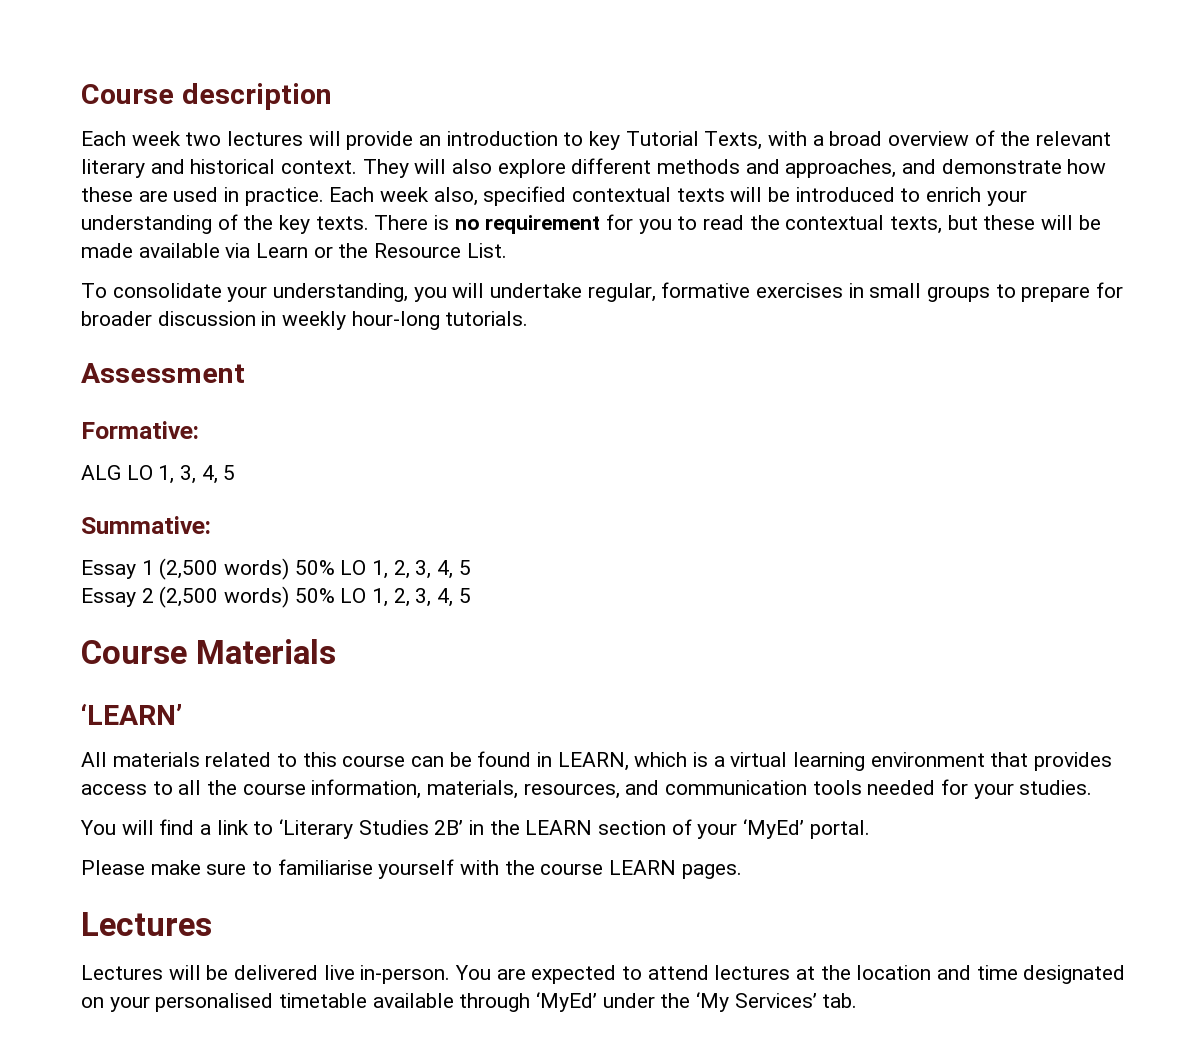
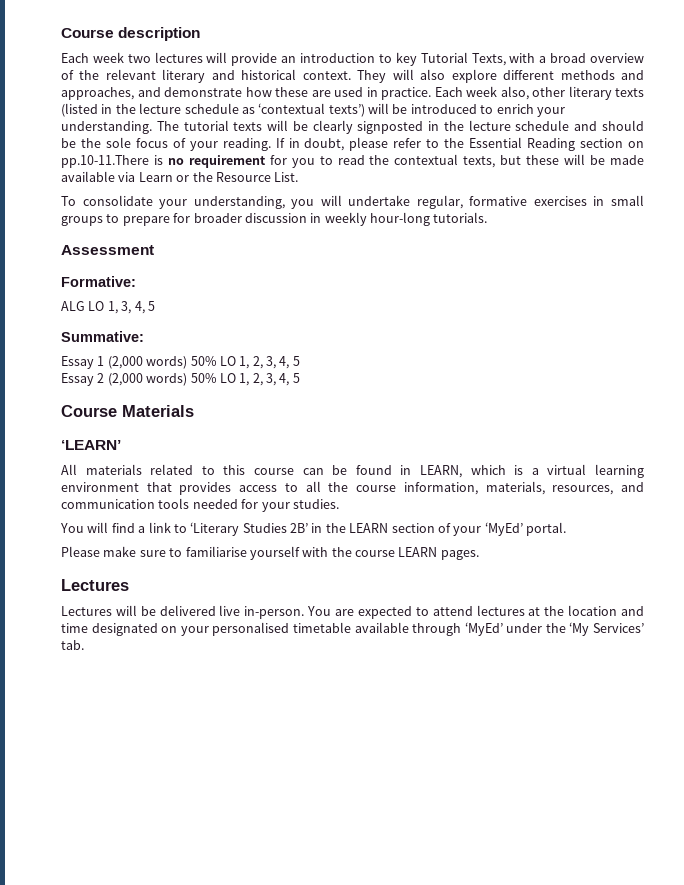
[483,186,725,206] specified contextual texts -> [532,86,644,100] [61,103,365,117] other literary texts (listed in the lecture schedule as ‘contextual texts’)
[81,214,429,234] understanding of the key texts. There -> [61,120,644,134] [61,137,644,151] [61,155,149,168] understanding. The tutorial texts will be clearly signposted in the lecture schedule and should be the sole focus of your reading. If in doubt, please refer to the Essential Reading section on pp.10-11.There
[159,558,219,580] (2,500 -> [107,356,143,369] (2,000
[159,586,219,608] (2,500 -> [107,373,143,386] (2,000

